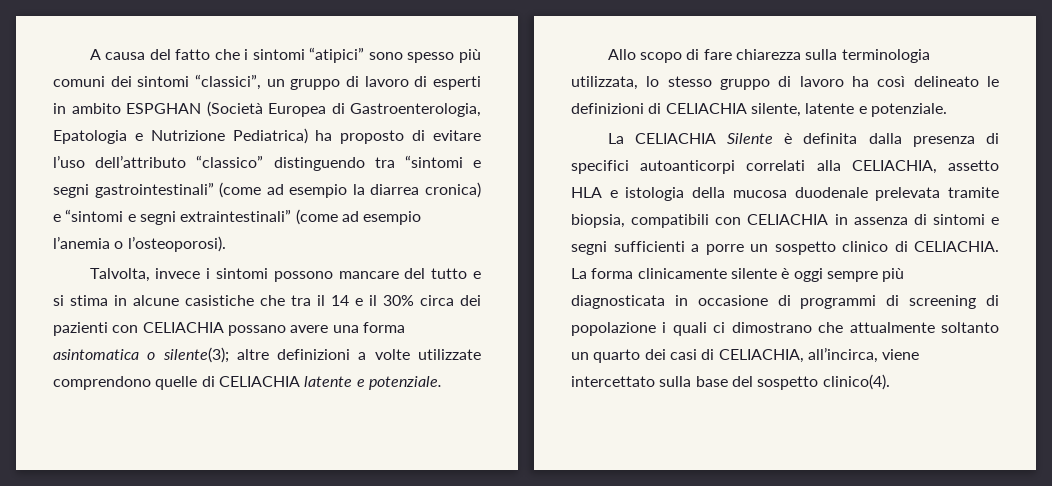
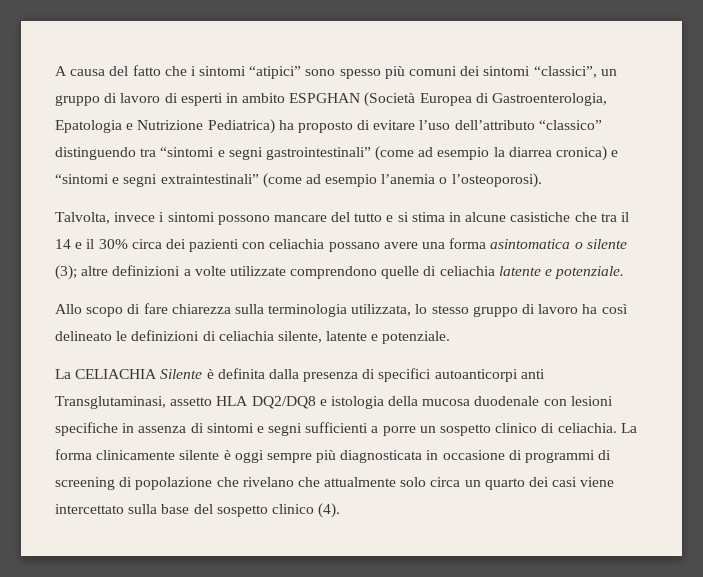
[142,322,224,333] CELIACHIA -> [269,239,325,249] celiachia
[162,347,229,363] silente(3); -> [586,239,627,249] [55,265,77,280] silente (3);
[218,376,300,387] CELIACHIA -> [439,266,495,276] celiachia
[665,103,747,114] CELIACHIA -> [218,331,274,341] celiachia
[746,160,937,174] correlati alla CELIACHIA, -> [520,369,545,379] [55,396,166,409] anti Transglutaminasi,
(602, 192) none -> [251,396,316,409] DQ2/DQ8
[875,187,999,201] [571,214,829,228] prelevata tramite biopsia, compatibili con CELIACHIA -> [543,396,613,406] [55,422,118,436] con lesioni specifiche
[914,241,999,252] CELIACHIA. -> [557,423,617,433] celiachia.
[662,322,999,336] i quali ci dimostrano che attualmente soltanto -> [216,477,461,487] che rivelano che attualmente solo circa
[701,347,878,363] di CELIACHIA, all’incirca, -> (578, 482) none
[822,374,890,390] clinico(4). -> [271,503,341,518] clinico (4).

